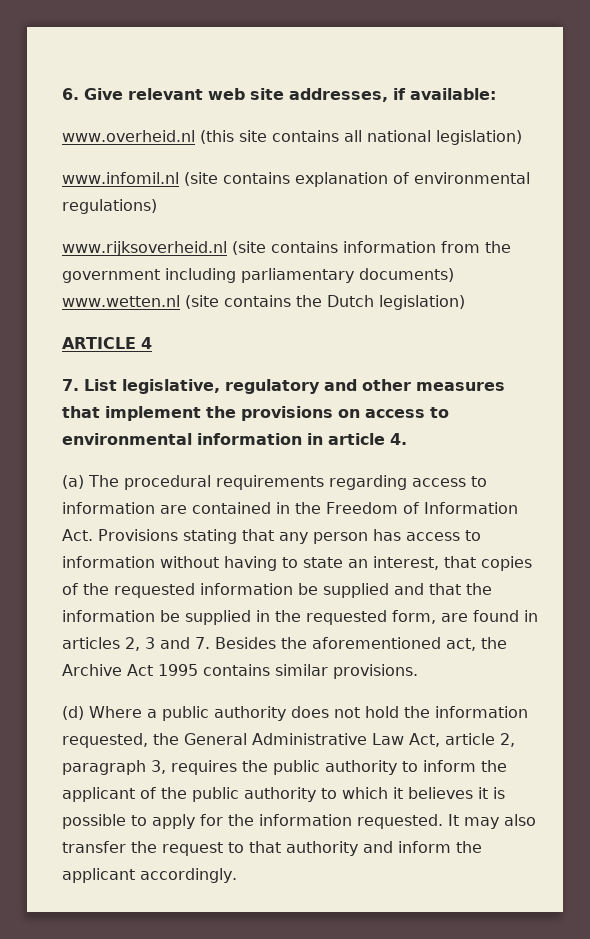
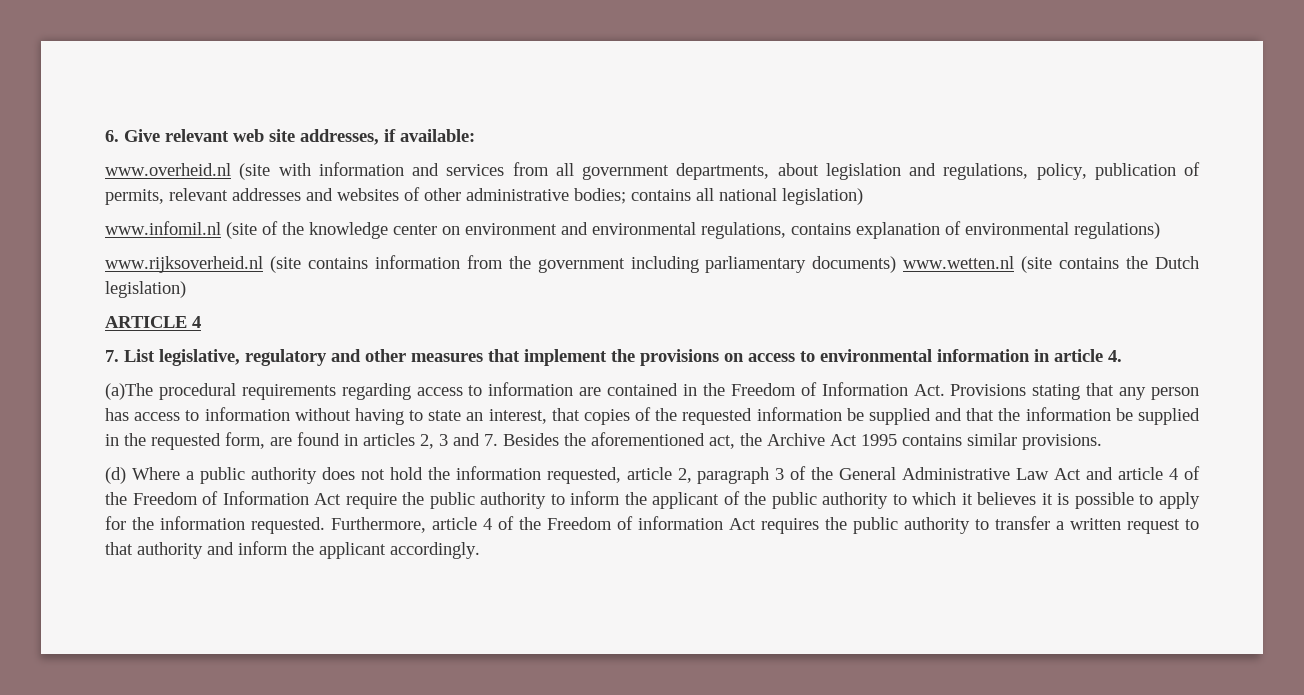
[199,130,267,144] (this site -> [239,162,1200,180] [105,187,626,205] (site with information and services from all government departments, about legislation and regulations, policy, publication of permits, relevant addresses and websites of other administrative bodies;
(218, 179) none -> [262,221,786,239] of the knowledge center on environment and environmental regulations,
[62,475,119,489] (a) The -> [105,383,153,400] (a)The
[153,733,515,747] [62,760,237,775] the General Administrative Law Act, article 2, paragraph 3, requires -> [626,466,1201,484] [105,491,397,509] article 2, paragraph 3 of the General Administrative Law Act and article 4 of the Freedom of Information Act require
[448,814,536,829] [62,841,157,853] It may also transfer the -> [331,516,1121,534] Furthermore, article 4 of the Freedom of information Act requires the public authority to transfer a written

